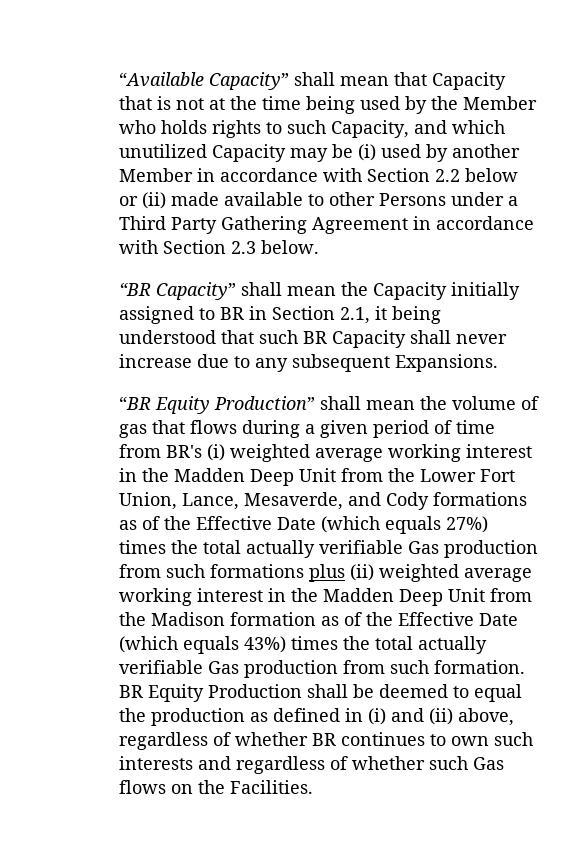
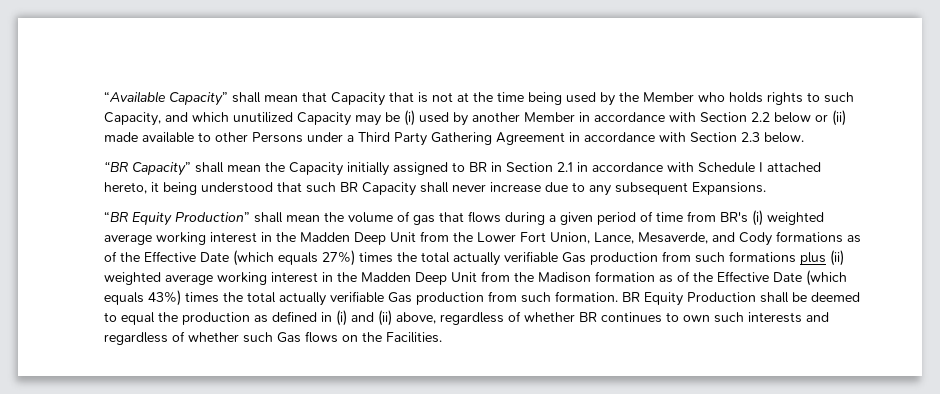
[340,307,371,324] 2.1, -> [556,162,821,173] [103,182,147,194] 2.1 in accordance with Schedule I attached hereto,

